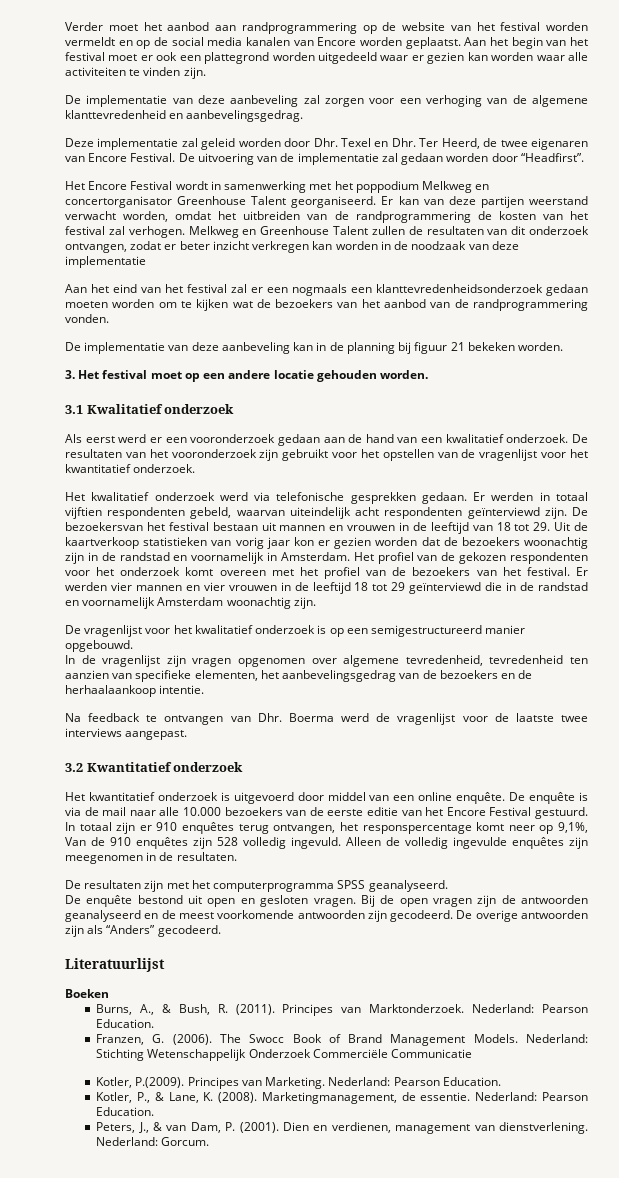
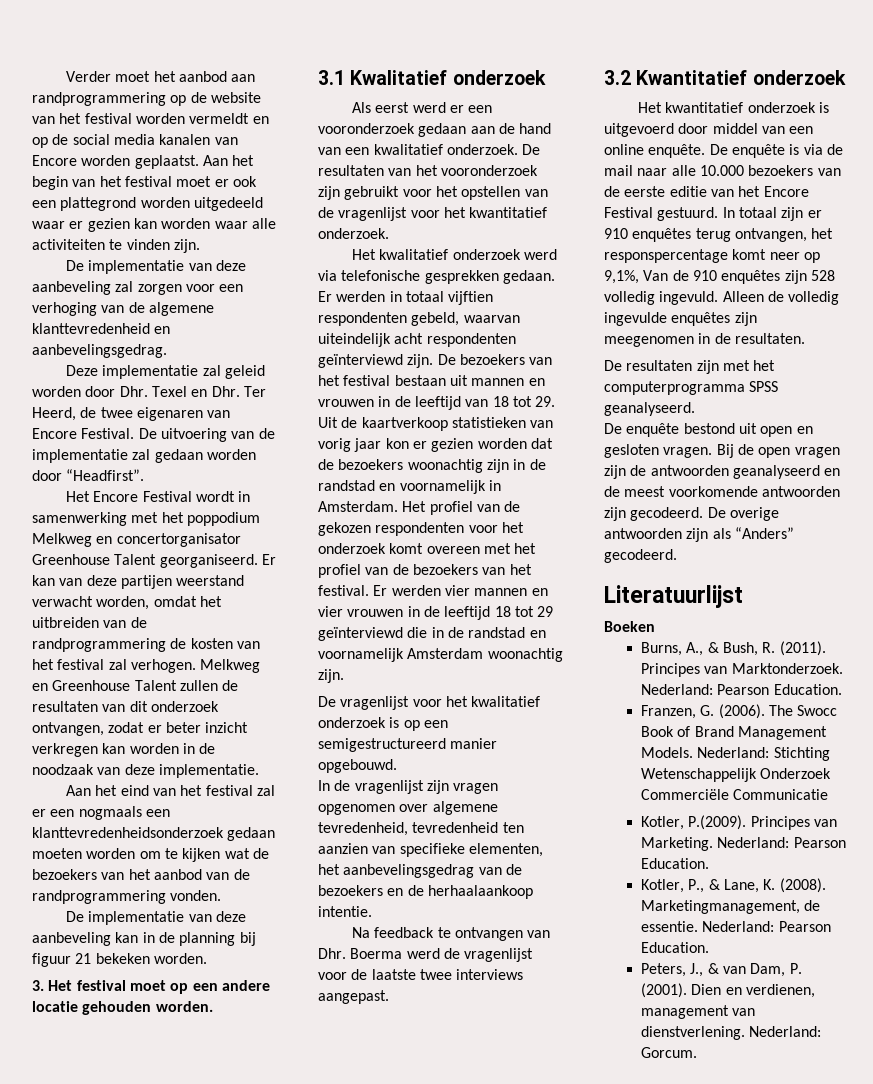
[65,256,146,268] implementatie -> [158,764,259,778] implementatie.
[65,522,143,531] bezoekersvan -> [459,354,553,365] bezoekers van

